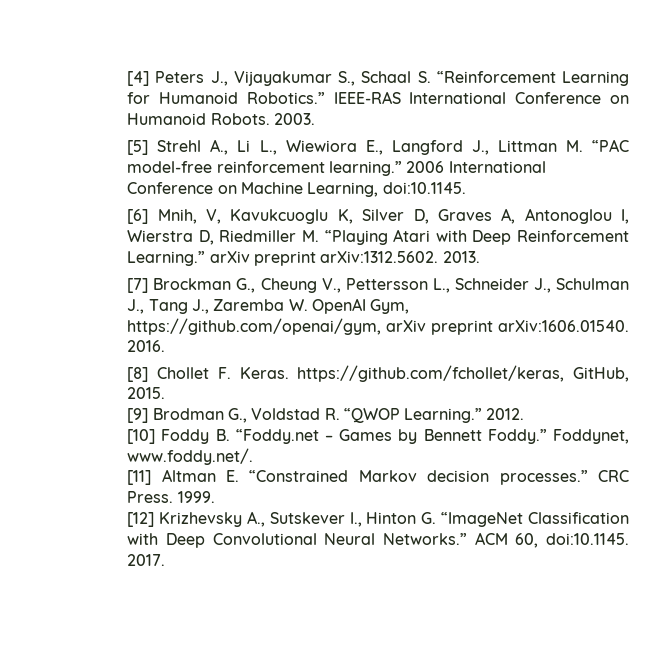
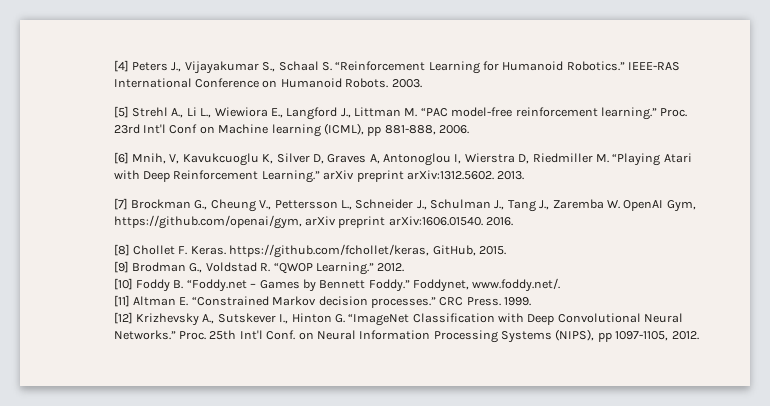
[406,161,546,173] [127,182,466,197] 2006 International Conference on Machine Learning, doi:10.1145. -> [660,108,688,117] [113,123,470,137] Proc. 23rd Int'l Conf on Machine learning (ICML), pp 881-888, 2006.
[474,532,629,548] [127,554,166,566] ACM 60, doi:10.1145. 2017. -> [179,329,699,343] Proc. 25th Int'l Conf. on Neural Information Processing Systems (NIPS), pp 1097-1105, 2012.

